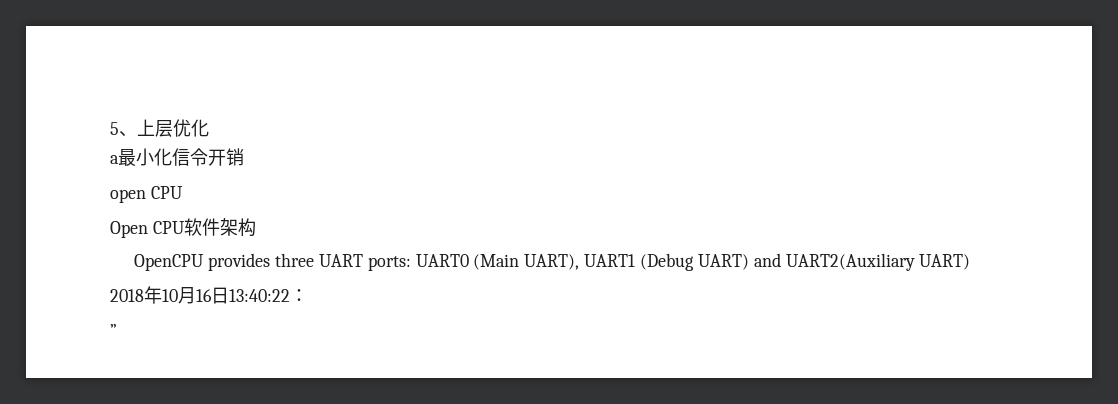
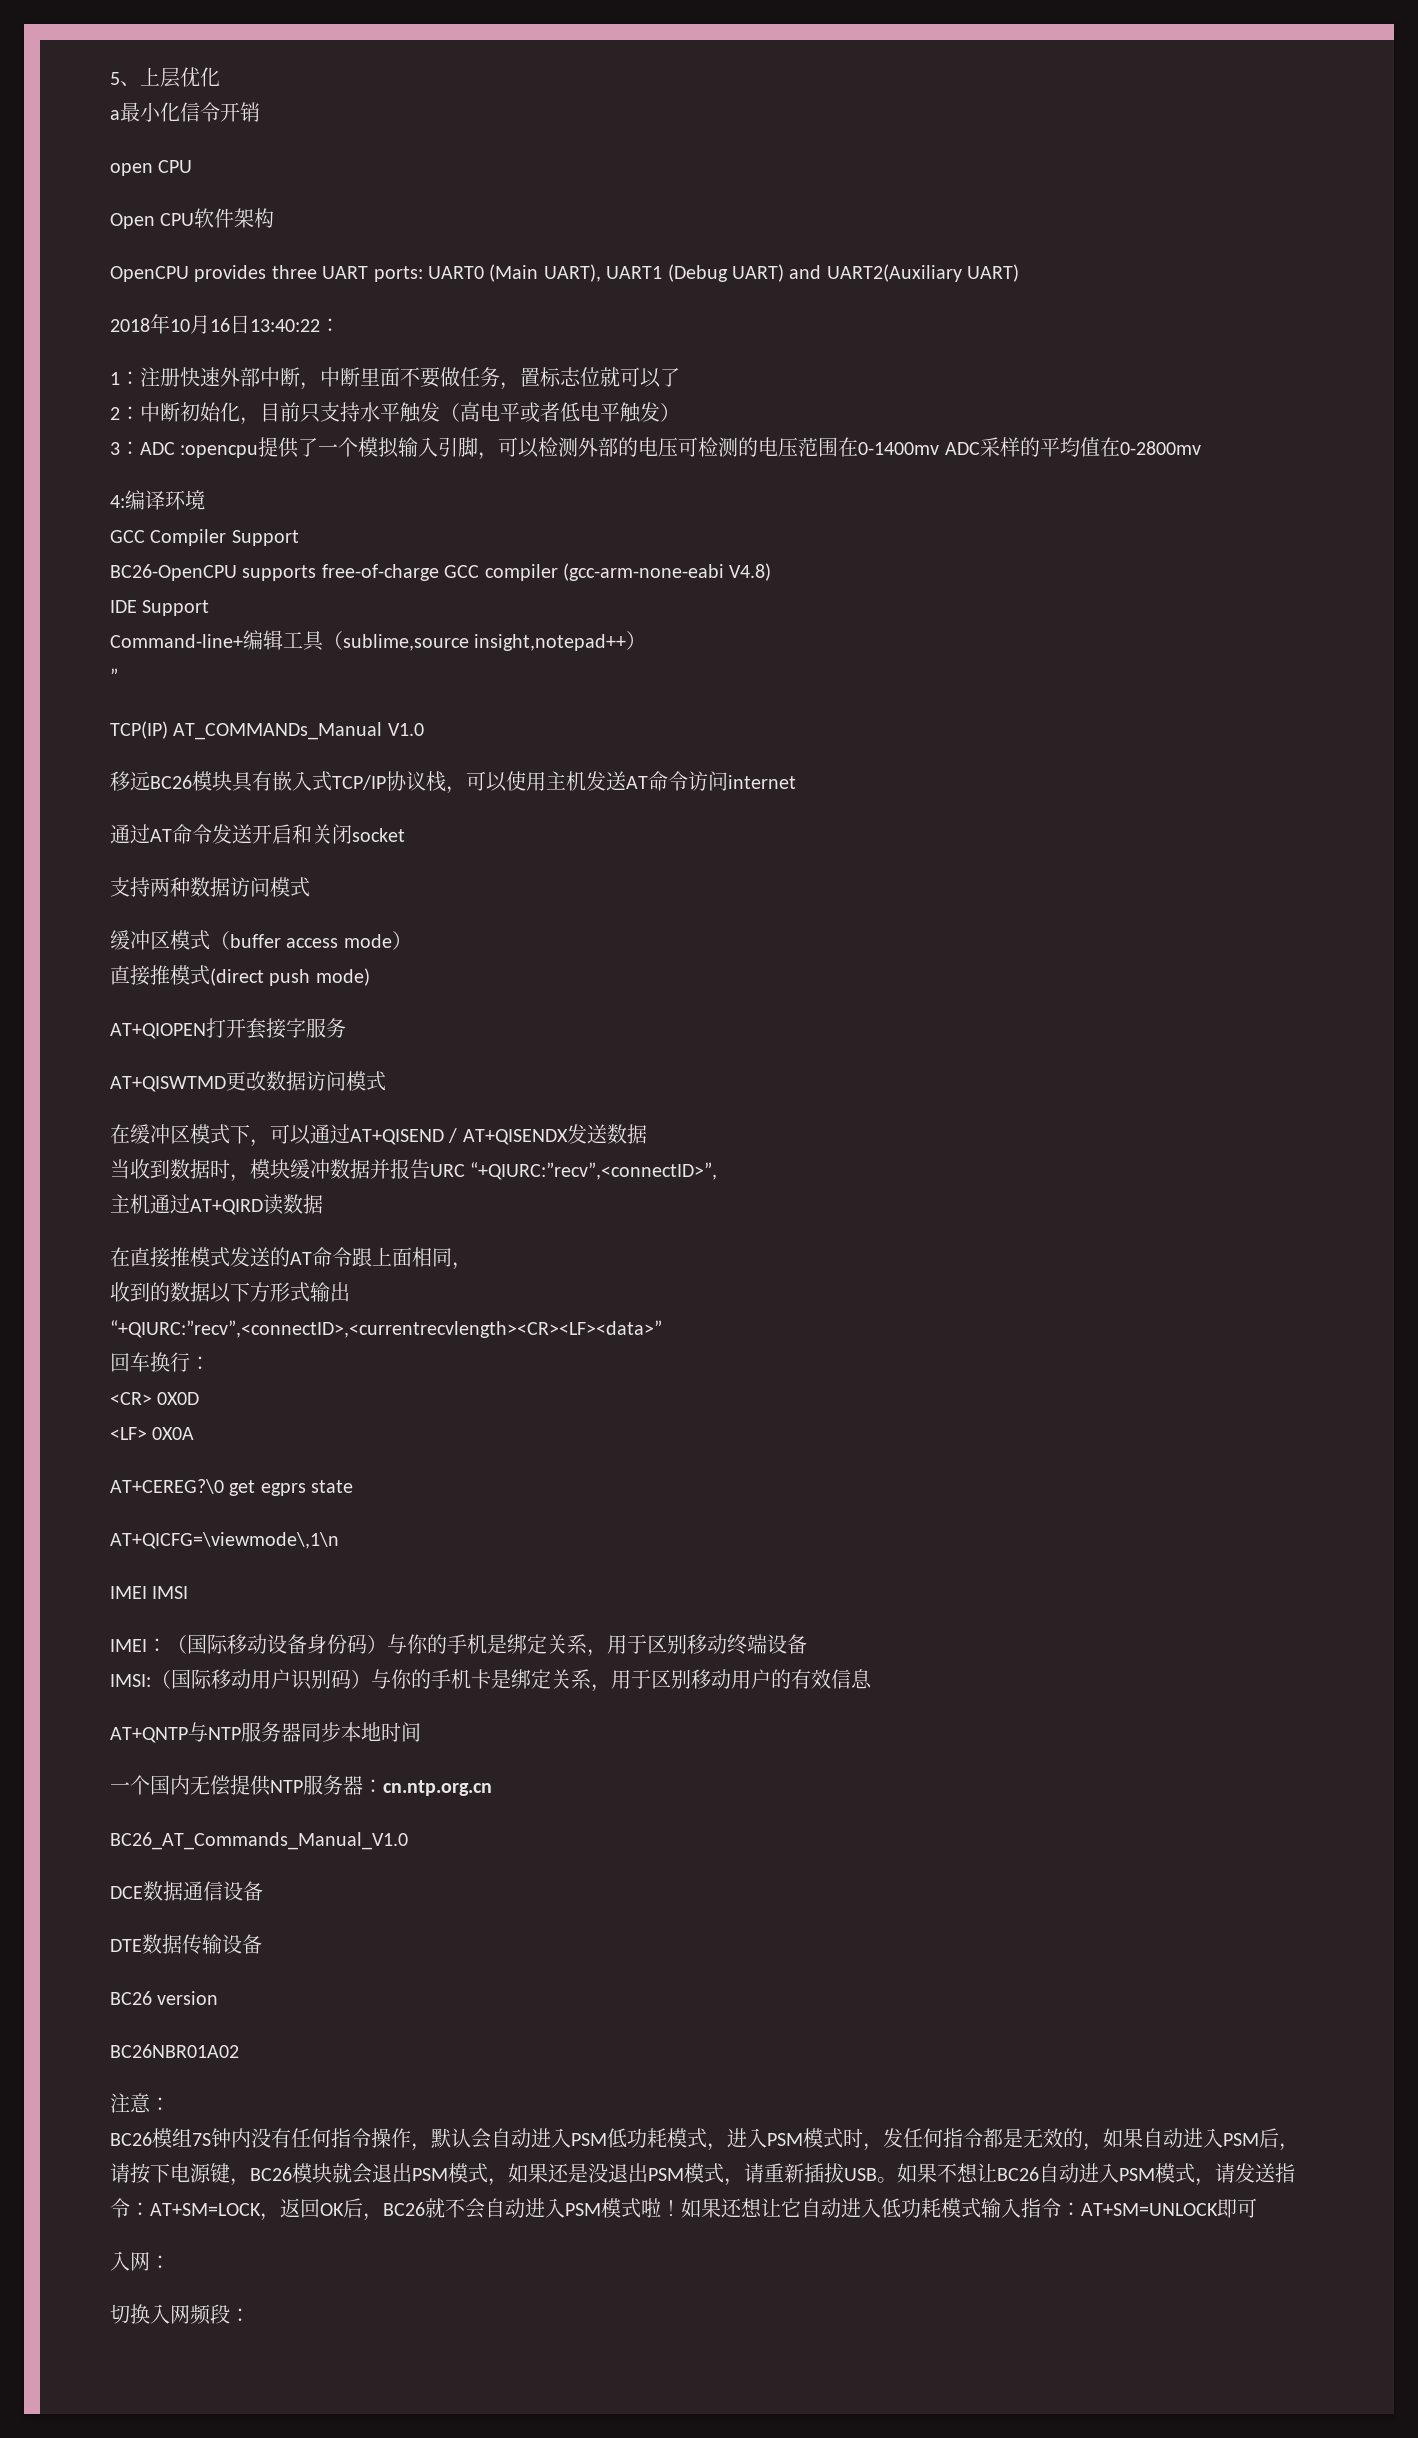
[110,324,117,337] ” -> [110,367,680,390] [110,402,680,425] [110,437,1201,460] [110,490,205,510] [110,529,299,546] [110,563,772,581] [110,600,210,616] [110,630,647,651] [110,668,118,683] [110,721,424,740] [110,771,796,794] [110,824,405,844] [110,877,310,897] [110,930,412,950] [110,965,370,986] [110,1018,346,1039] [110,1071,386,1092] [110,1124,647,1147] [110,1159,718,1182] [110,1194,323,1215] [110,1247,472,1270] [110,1282,350,1303] [110,1320,662,1338] [110,1352,210,1372] [110,1392,200,1405] [110,1427,195,1440] [110,1479,354,1496] [110,1532,339,1549] [110,1586,189,1599] [110,1634,807,1657] [110,1669,872,1692] [110,1722,421,1743] [110,1775,492,1796] [110,1832,408,1850] [110,1881,263,1901] [110,1934,262,1954] [110,1991,219,2005] [110,2044,239,2058] [110,2093,170,2113] [110,2128,1299,2151] [110,2163,1295,2186] [110,2198,1257,2221] [110,2251,170,2271] [110,2304,250,2325] 1：注册快速外部中断，中断里面不要做任务，置标志位就可以了 // 2：中断初始化，目前只支持水平触发（高电平或者低电平触发） // 3：ADC :opencpu提供了一个模拟输入引脚，可以检测外部的电压可检测的电压范围在0-1400mv ADC采样的平均值在0-2800mv // 4:编译环境 // GCC Compiler Support // BC26-OpenCPU supports free-of-charge GCC compiler (gcc-arm-none-eabi V4.8) // IDE Support // Command-line+编辑工具（sublime,source insight,notepad++） // ” // TCP(IP) AT_COMMANDs_Manual V1.0 // 移远BC26模块具有嵌入式TCP/IP协议栈，可以使用主机发送AT命令访问internet // 通过AT命令发送开启和关闭socket // 支持两种数据访问模式 // 缓冲区模式（buffer access mode） // 直接推模式(direct push mode) // AT+QIOPEN打开套接字服务 // AT+QISWTMD更改数据访问模式 // 在缓冲区模式下，可以通过AT+QISEND / AT+QISENDX发送数据 // 当收到数据时，模块缓冲数据并报告URC “+QIURC:”recv”,<connectID>”, // 主机通过AT+QIRD读数据 // 在直接推模式发送的AT命令跟上面相同， // 收到的数据以下方形式输出 // “+QIURC:”recv”,<connectID>,<currentrecvlength><CR><LF><data>” // 回车换行： // <CR> 0X0D // <LF> 0X0A // AT+CEREG?\0 get egprs state // AT+QICFG=\viewmode\,1\n // IMEI IMSI // IMEI：（国际移动设备身份码）与你的手机是绑定关系，用于区别移动终端设备 // IMSI:（国际移动用户识别码）与你的手机卡是绑定关系，用于区别移动用户的有效信息 // AT+QNTP与NTP服务器同步本地时间 // 一个国内无偿提供NTP服务器：cn.ntp.org.cn // BC26_AT_Commands_Manual_V1.0 // DCE数据通信设备 // DTE数据传输设备 // BC26 version // BC26NBR01A02 // 注意： // BC26模组7S钟内没有任何指令操作，默认会自动进入PSM低功耗模式，进入PSM模式时，发任何指令都是无效的，如果自动进入PSM后，请按下电源键，BC26模块就会退出PSM模式，如果还是没退出PSM模式，请重新插拔USB。如果不想让BC26自动进入PSM模式，请发送指令：AT+SM=LOCK，返回OK后，BC26就不会自动进入PSM模式啦！如果还想让它自动进入低功耗模式输入指令：AT+SM=UNLOCK即可 // 入网： // 切换入网频段：

